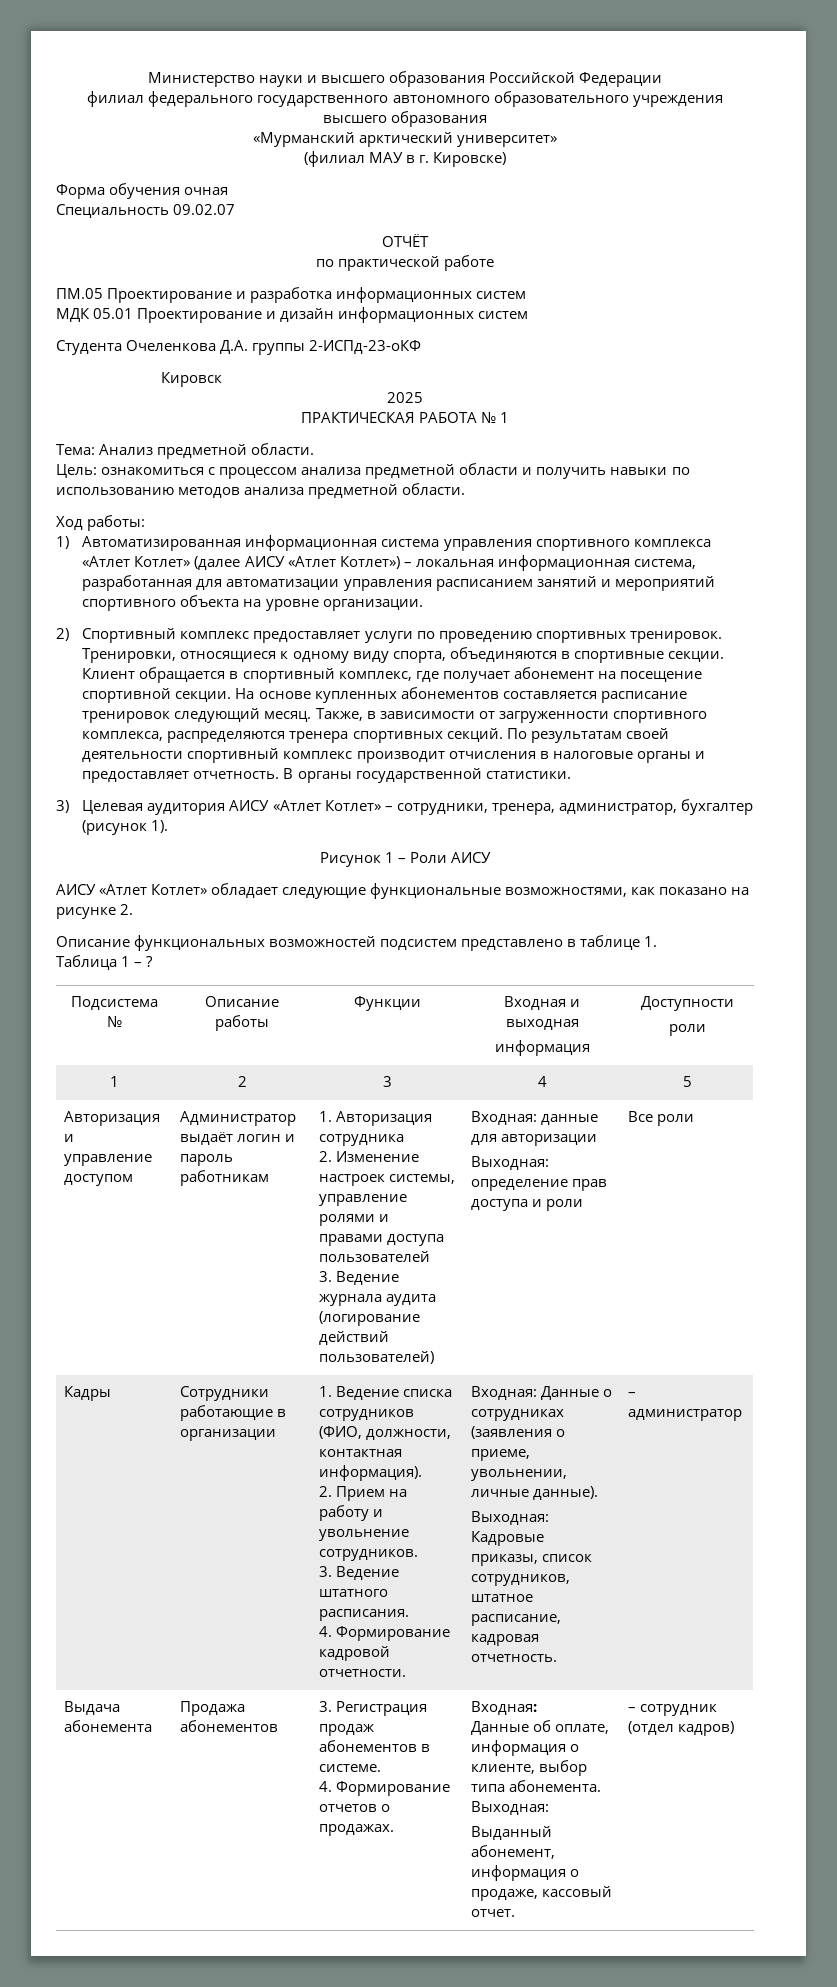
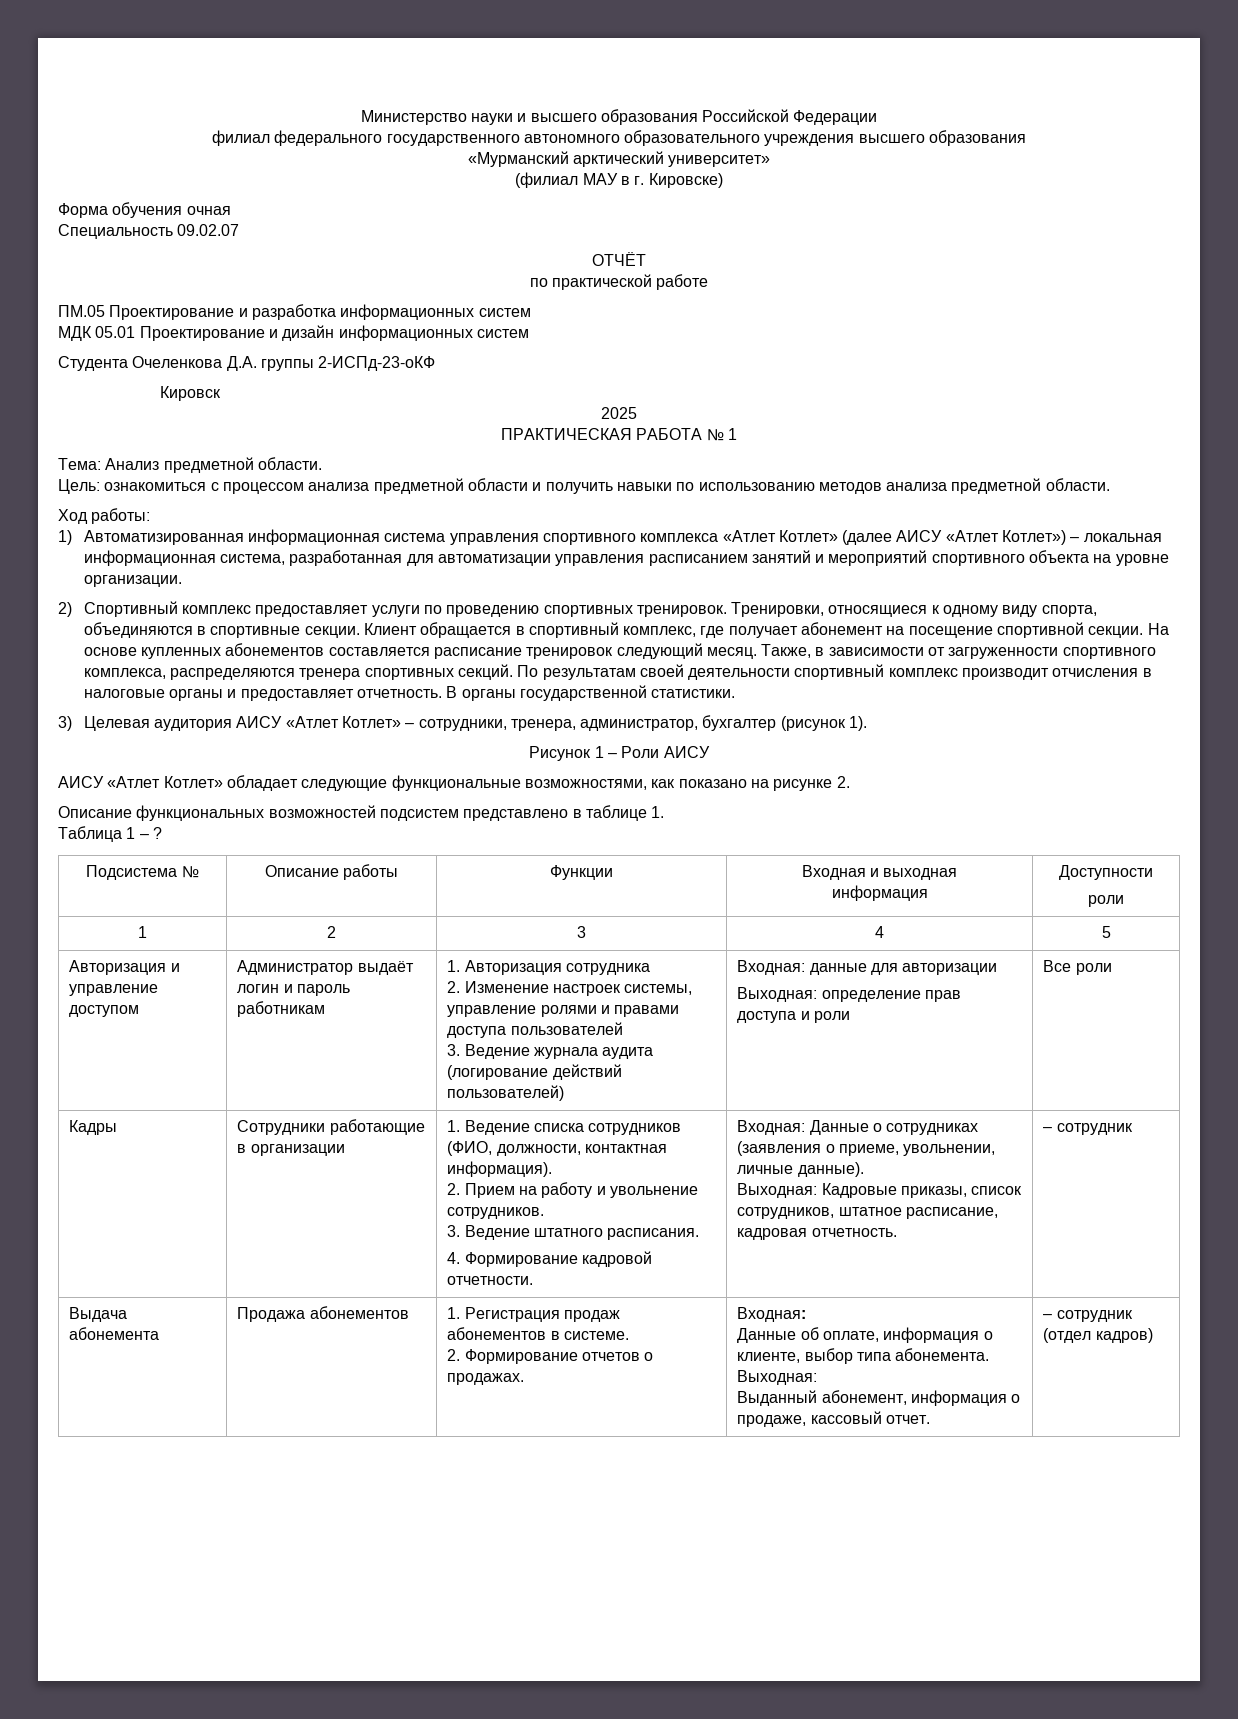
[627,1409,742,1421] администратор -> [1056,1123,1133,1135] сотрудник
[318,1701,332,1712] 3. -> [447,1307,461,1319] 1.
[318,1781,332,1792] 4. -> [447,1349,461,1361] 2.

